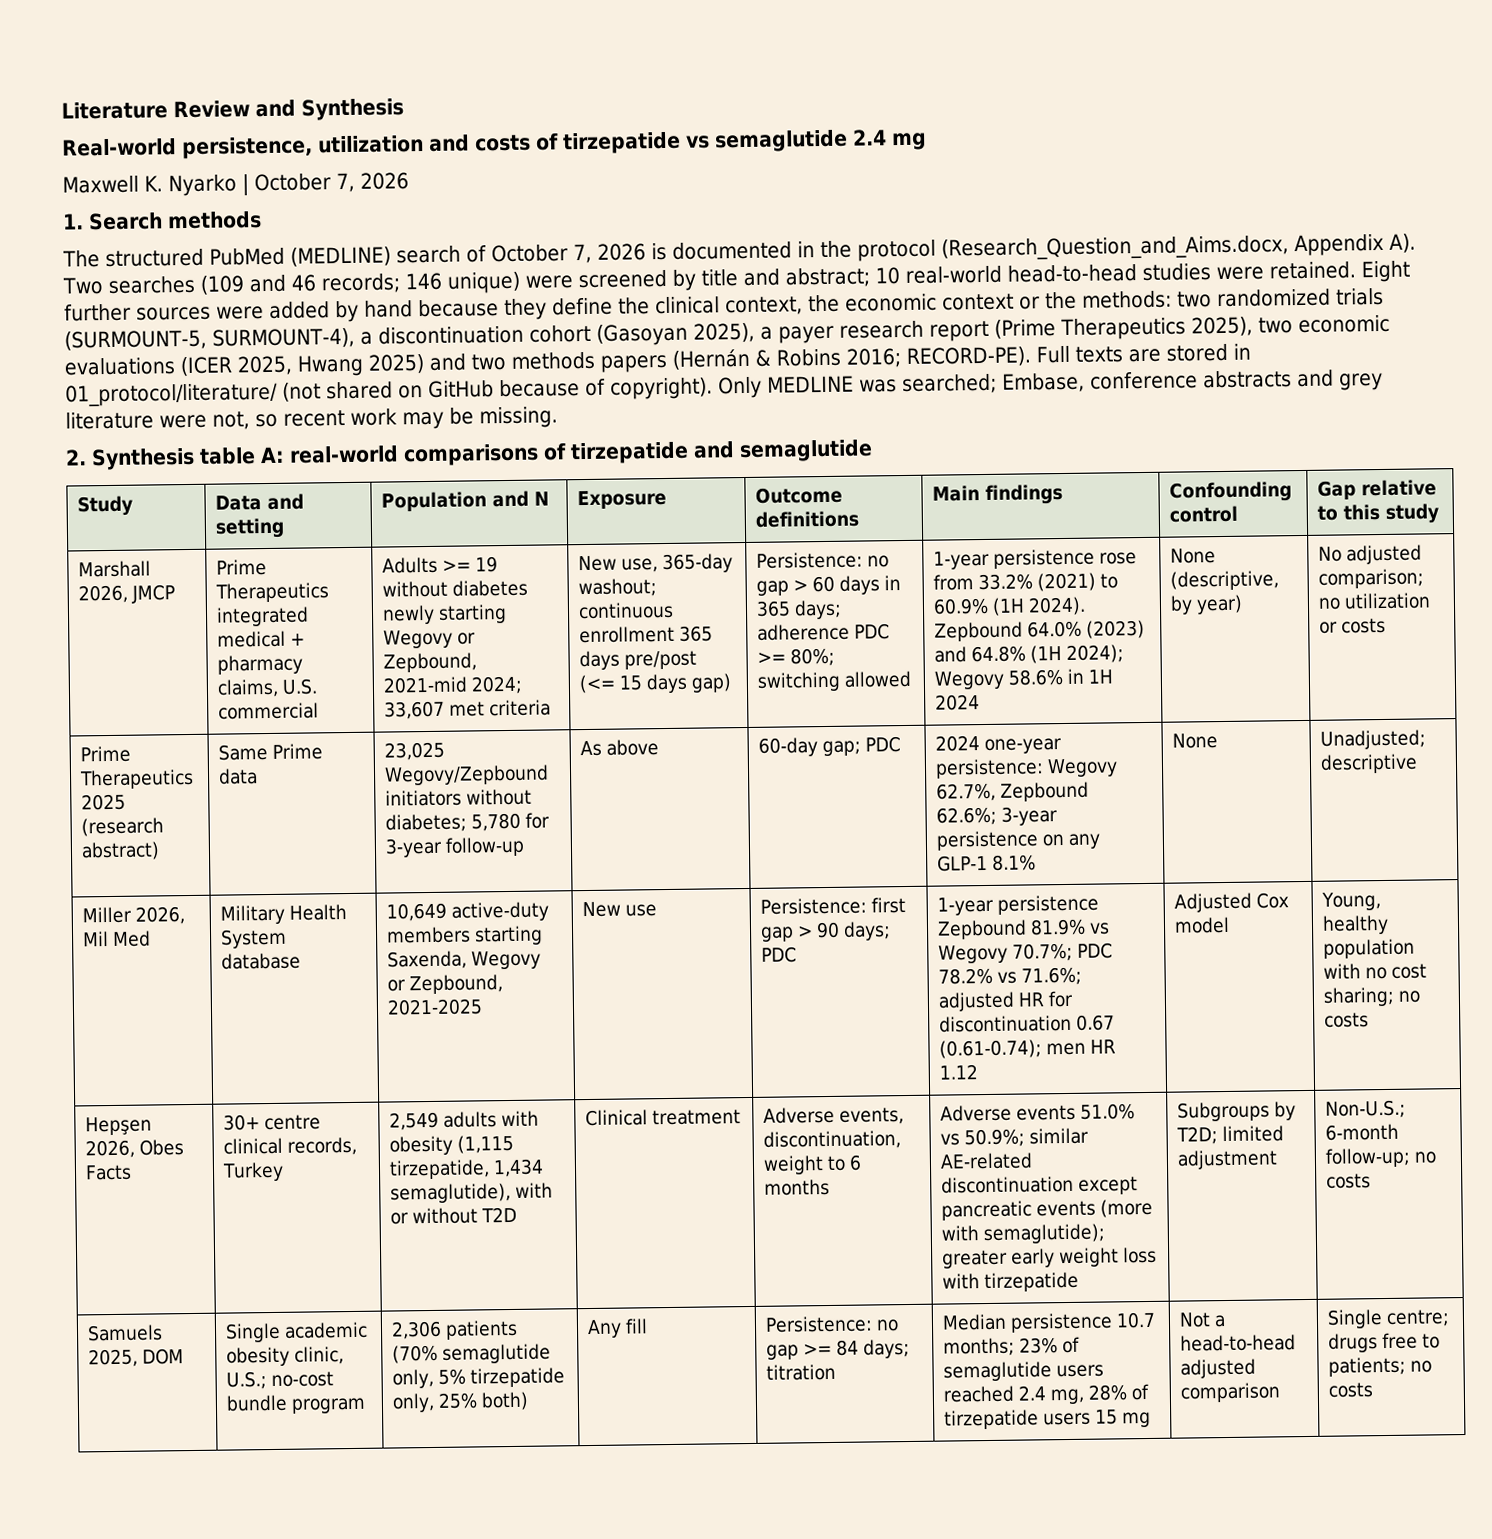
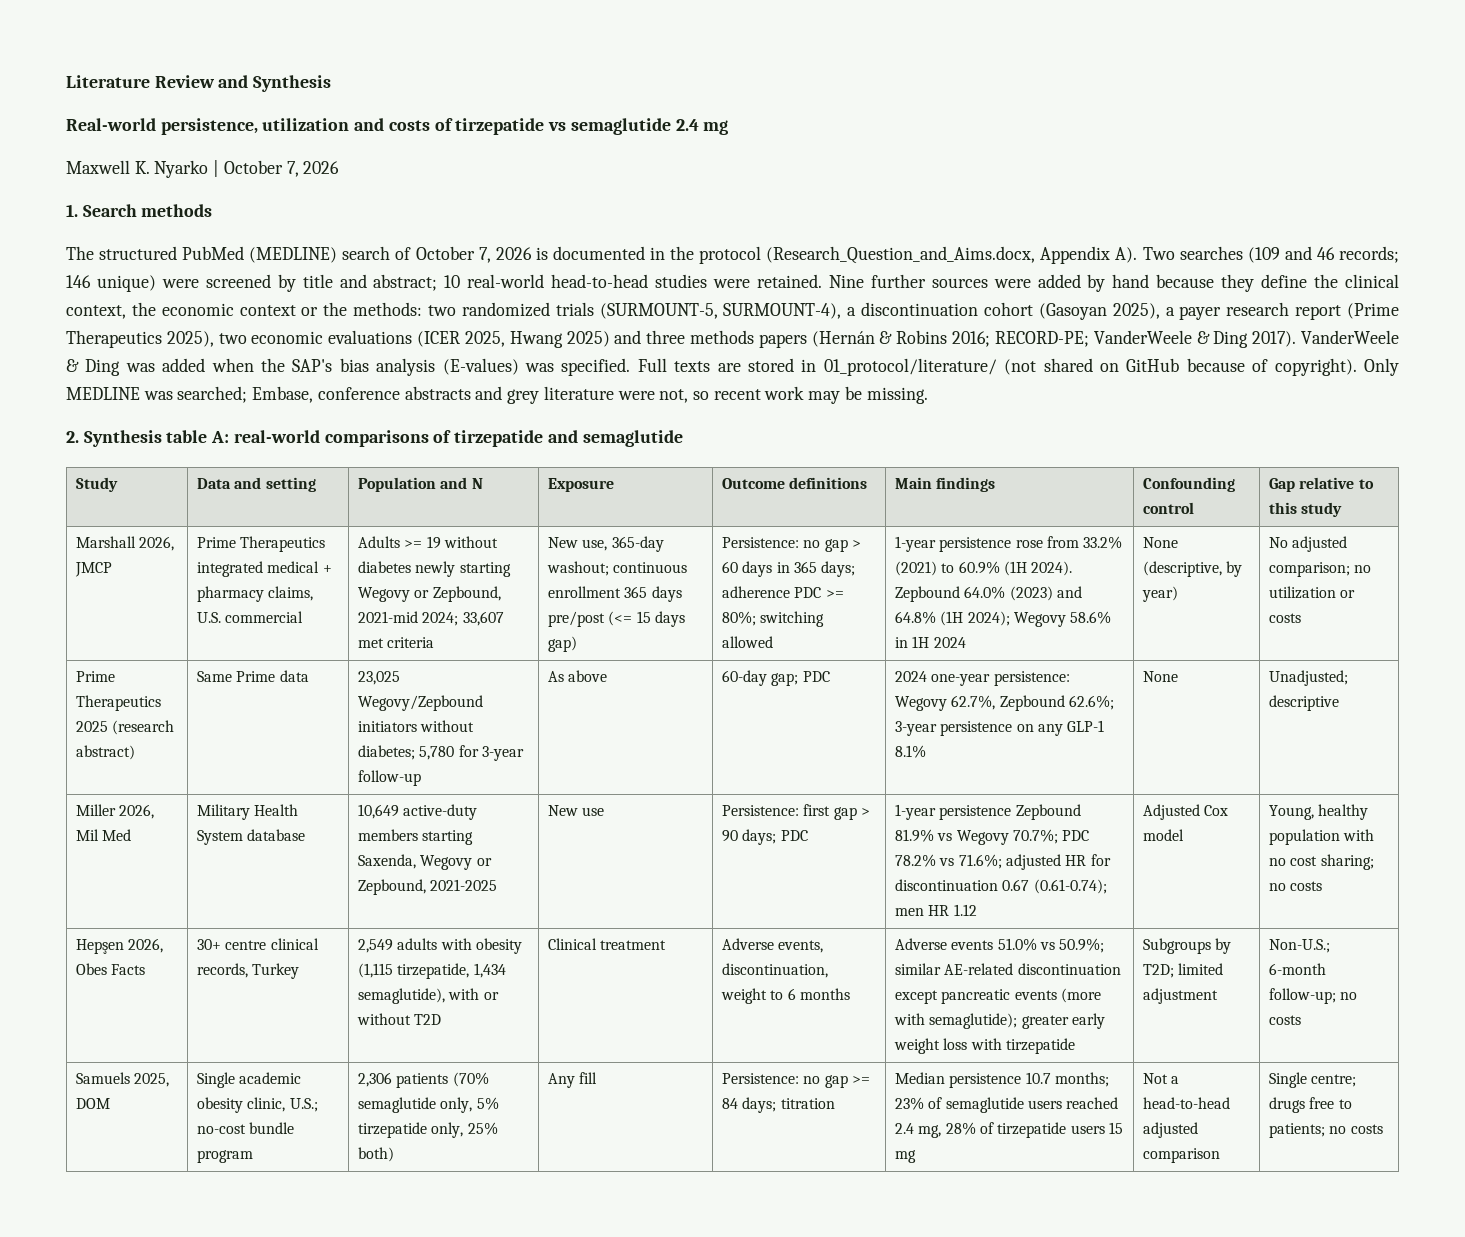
[1360,260,1410,283] Eight -> [828,275,864,288] Nine
[471,353,506,371] two -> [646,330,686,344] three
[905,346,1031,367] RECORD-PE). -> [994,330,1400,348] [66,358,631,376] RECORD-PE; VanderWeele & Ding 2017). VanderWeele & Ding was added when the SAP's bias analysis (E-values) was specified.

